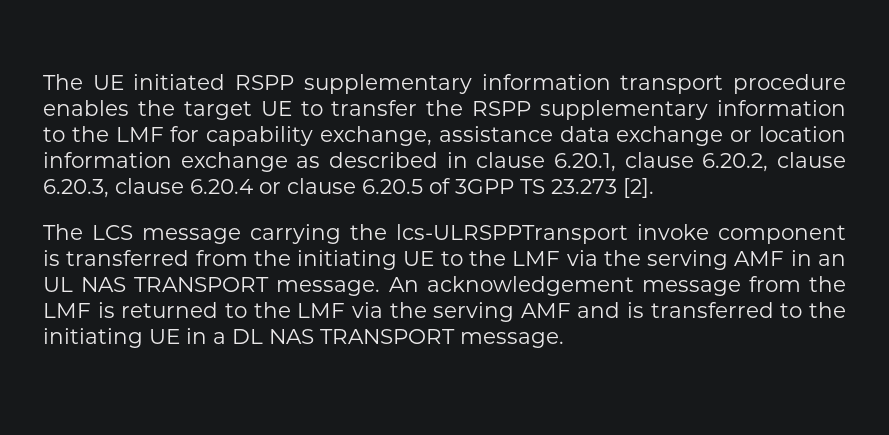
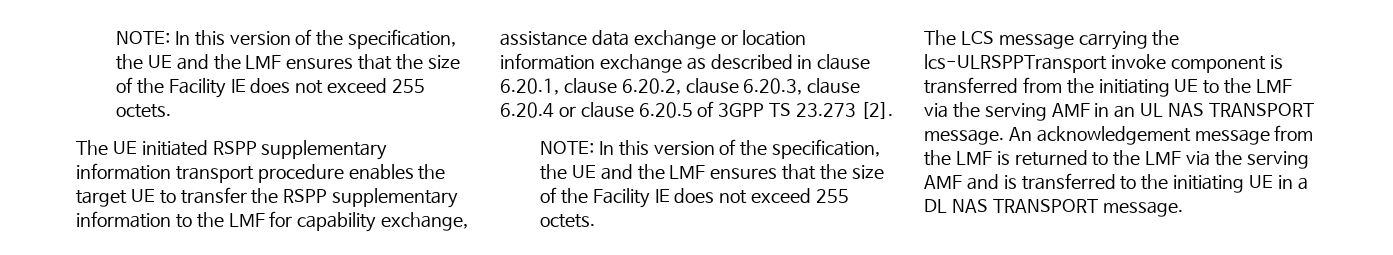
(43, 82) none -> [116,29,457,49] [116,54,460,70] [116,77,426,98] [116,104,172,118] NOTE: In this version of the specification, the UE and the LMF ensures that the size of the Facility IE does not exceed 255 octets. //
(654, 188) none -> [540,139,881,159] [540,164,884,180] [540,187,850,208] [540,214,596,228] // NOTE: In this version of the specification, the UE and the LMF ensures that the size of the Facility IE does not exceed 255 octets.

